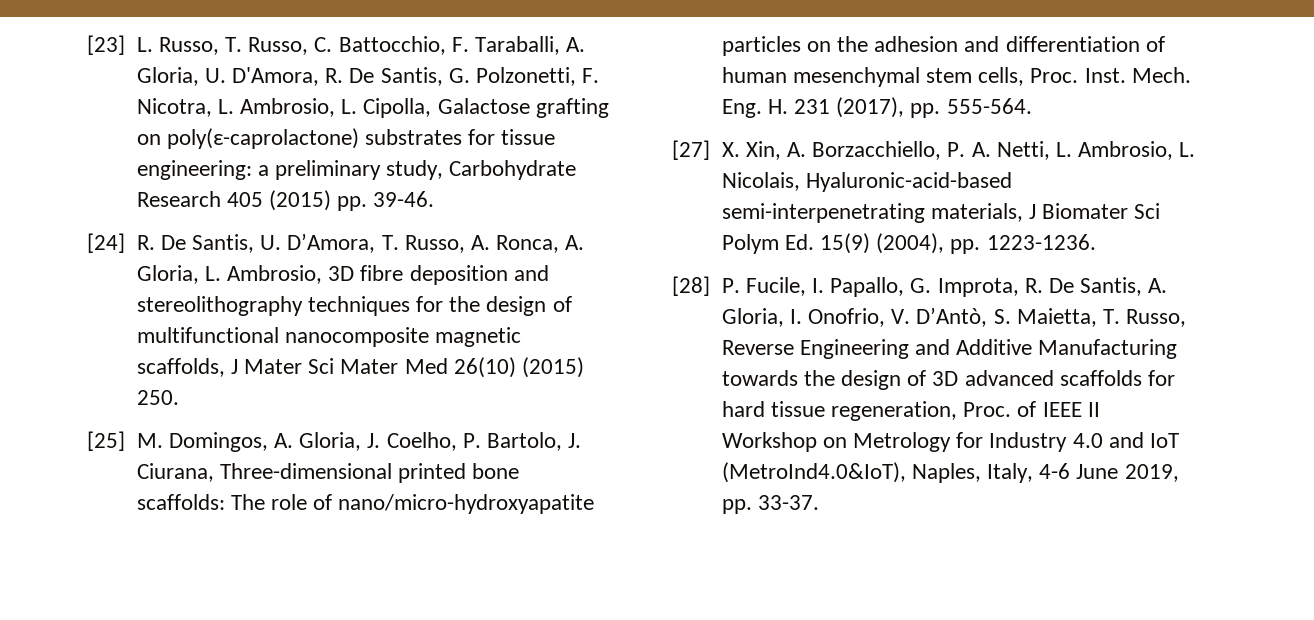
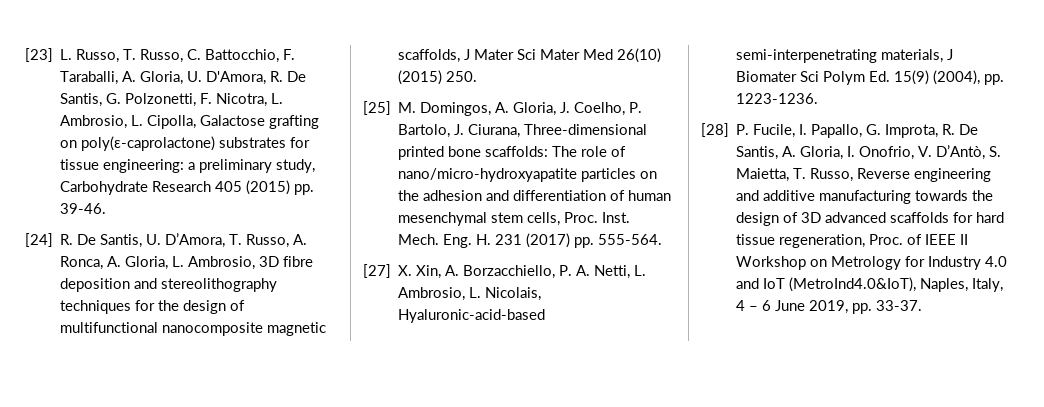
[836,97,905,118] (2017), -> [526,233,571,248] (2017)
[799,339,1178,359] Engineering and Additive Manufacturing -> [914,168,992,182] [736,190,912,204] engineering and additive manufacturing
[1039,463,1071,479] 4-6 -> [736,300,772,311] 4 – 6

